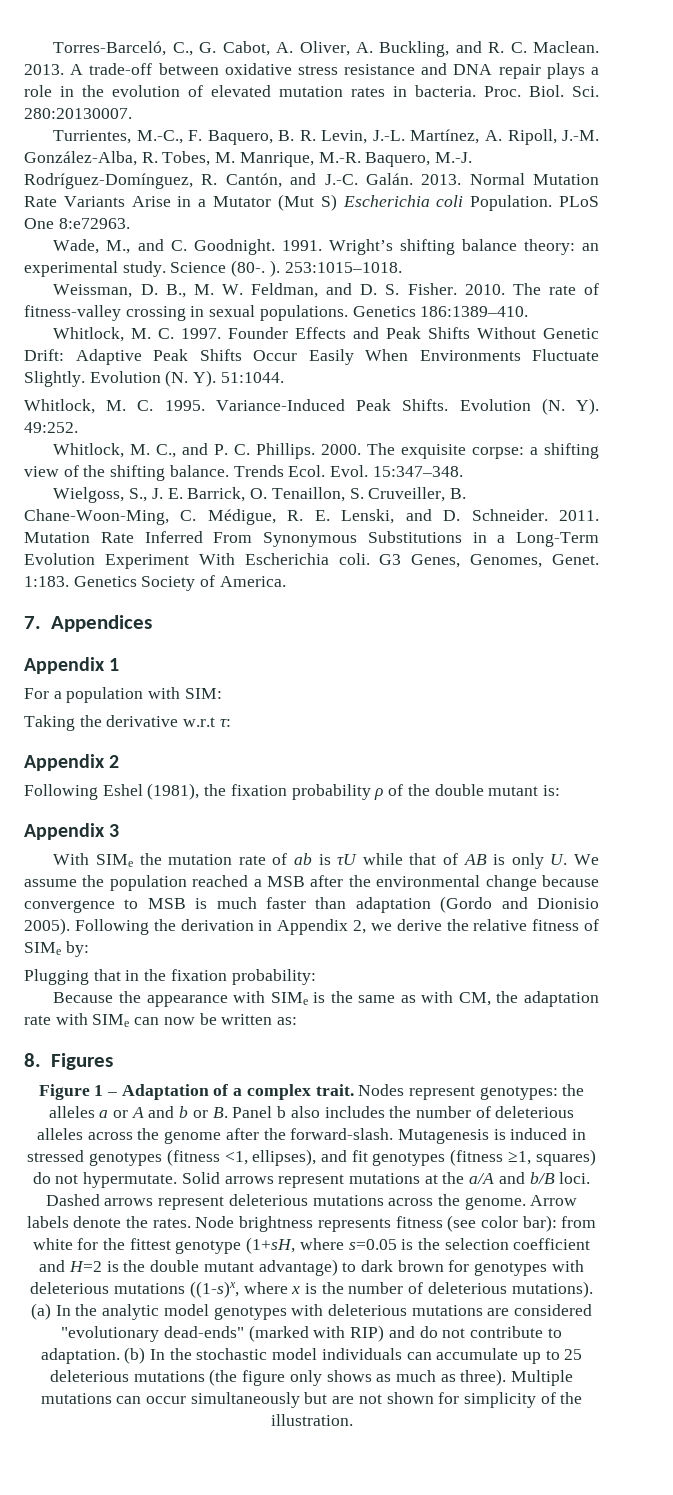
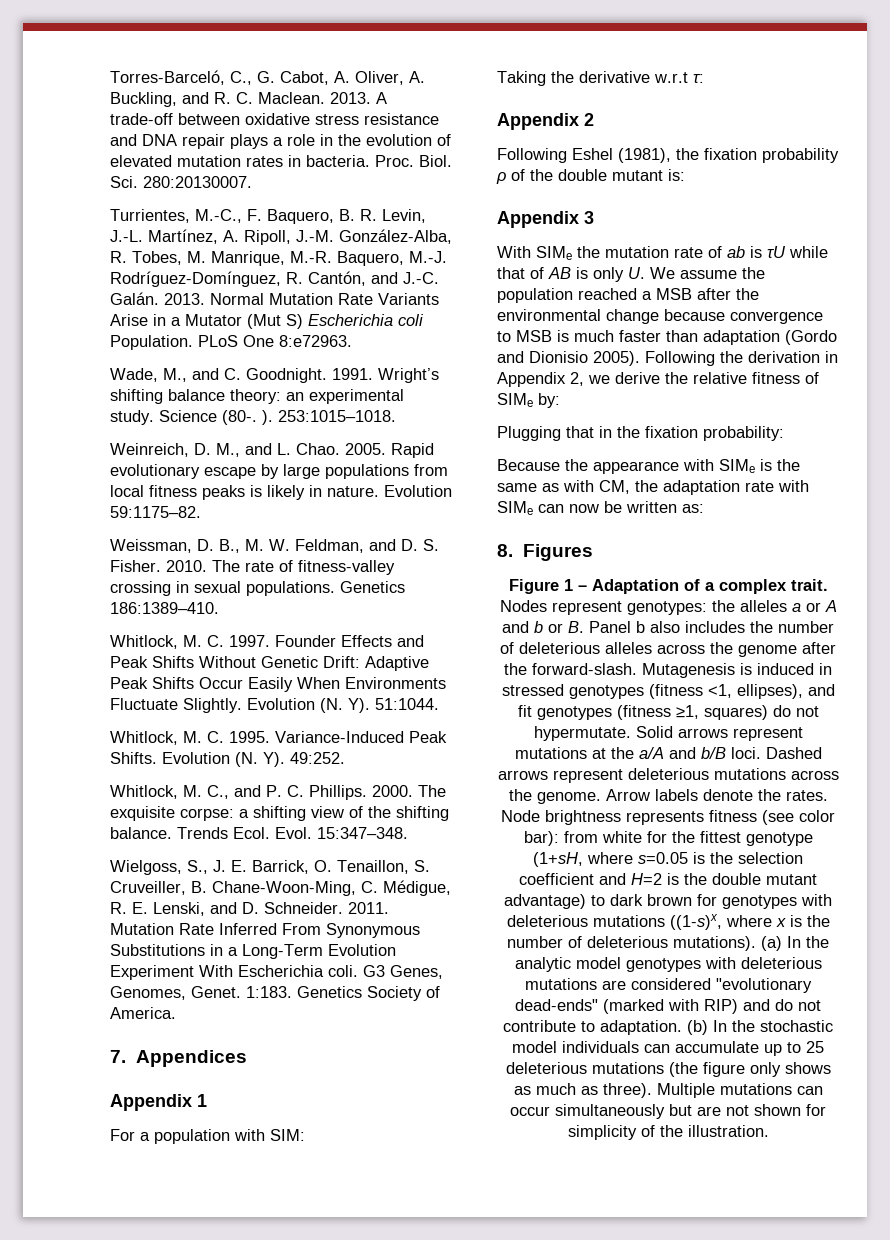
(402, 267) none -> [110,443,434,458] [110,464,448,479] [110,485,452,500] [110,506,201,518] // Weinreich, D. M., and L. Chao. 2005. Rapid evolutionary escape by large populations from local fitness peaks is likely in nature. Evolution 59:1175–82.

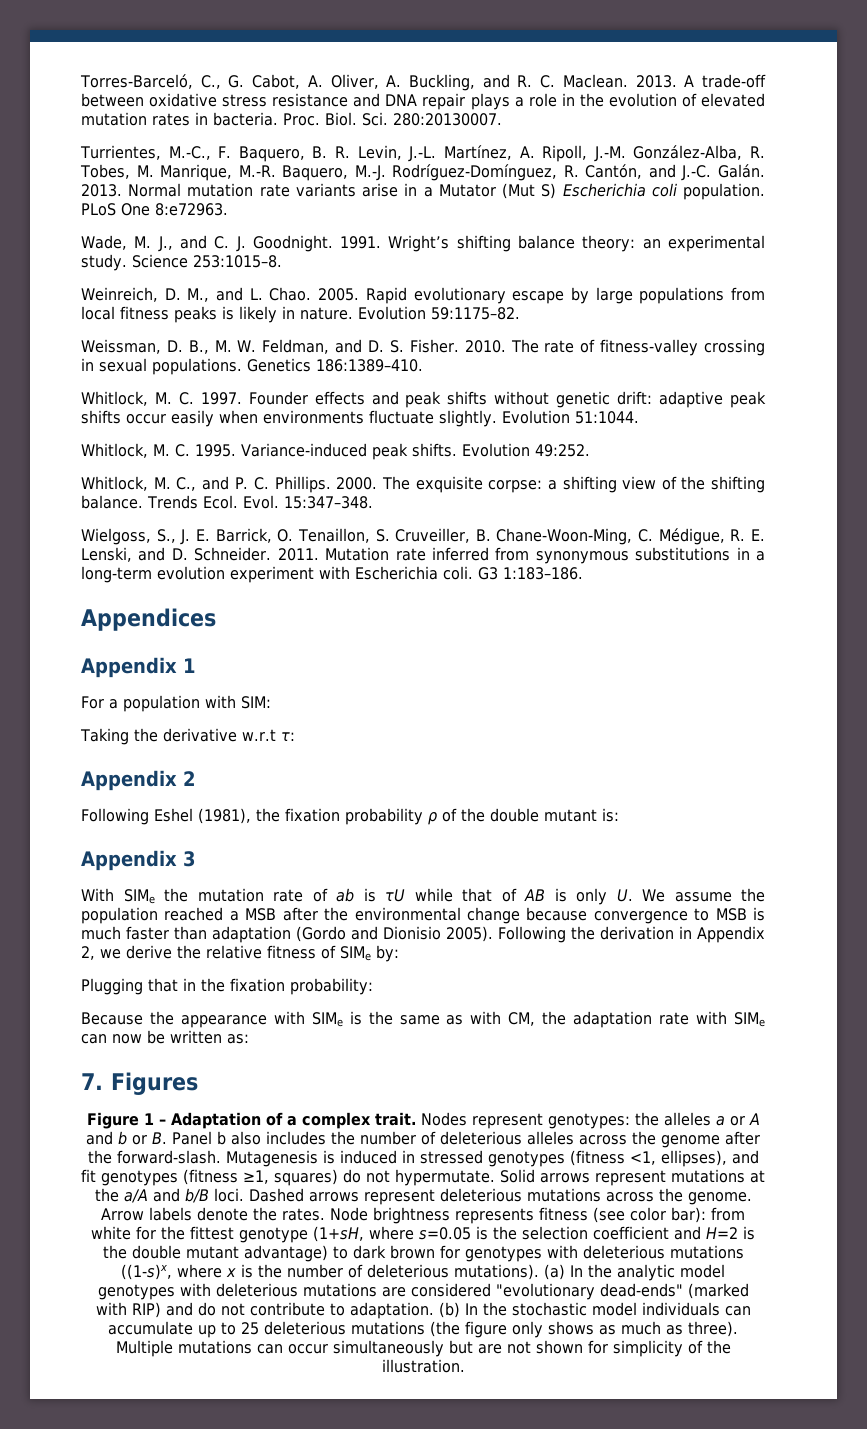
[269,293,439,305] [110,314,148,326] Mutation Rate Variants Arise -> [187,183,399,197] mutation rate variants arise
[110,335,193,350] Population. -> [683,183,765,200] population.
[163,368,187,382] M., -> [134,236,173,252] M. J.,
(241, 374) none -> [235,236,246,252] J.
[222,410,396,425] (80-. ). 253:1015–1018. -> [192,255,282,268] 253:1015–8.
[341,635,424,647] [110,656,429,671] [110,677,446,692] [110,698,370,713] Effects and Peak Shifts Without Genetic Drift: Adaptive Peak Shifts Occur Easily When Environments Fluctuate Slightly. Evolution (N. Y). -> [314,391,766,408] [81,410,570,427] effects and peak shifts without genetic drift: adaptive peak shifts occur easily when environments fluctuate slightly. Evolution
[275,731,447,743] [110,752,285,767] Variance-Induced Peak Shifts. Evolution (N. Y). -> [241,443,530,460] Variance-induced peak shifts. Evolution
[179,923,420,938] [110,944,396,959] [110,965,443,980] [110,986,440,1001] [110,1007,176,1019] [110,1050,126,1063] Rate Inferred From Synonymous Substitutions in a Long-Term Evolution Experiment With Escherichia coli. G3 Genes, Genomes, Genet. 1:183. Genetics Society of America. // 7. -> [395,547,765,564] [81,566,583,583] rate inferred from synonymous substitutions in a long-term evolution experiment with Escherichia coli. G3 1:183–186. //
[497,544,513,557] 8. -> [81,1073,103,1090] 7.

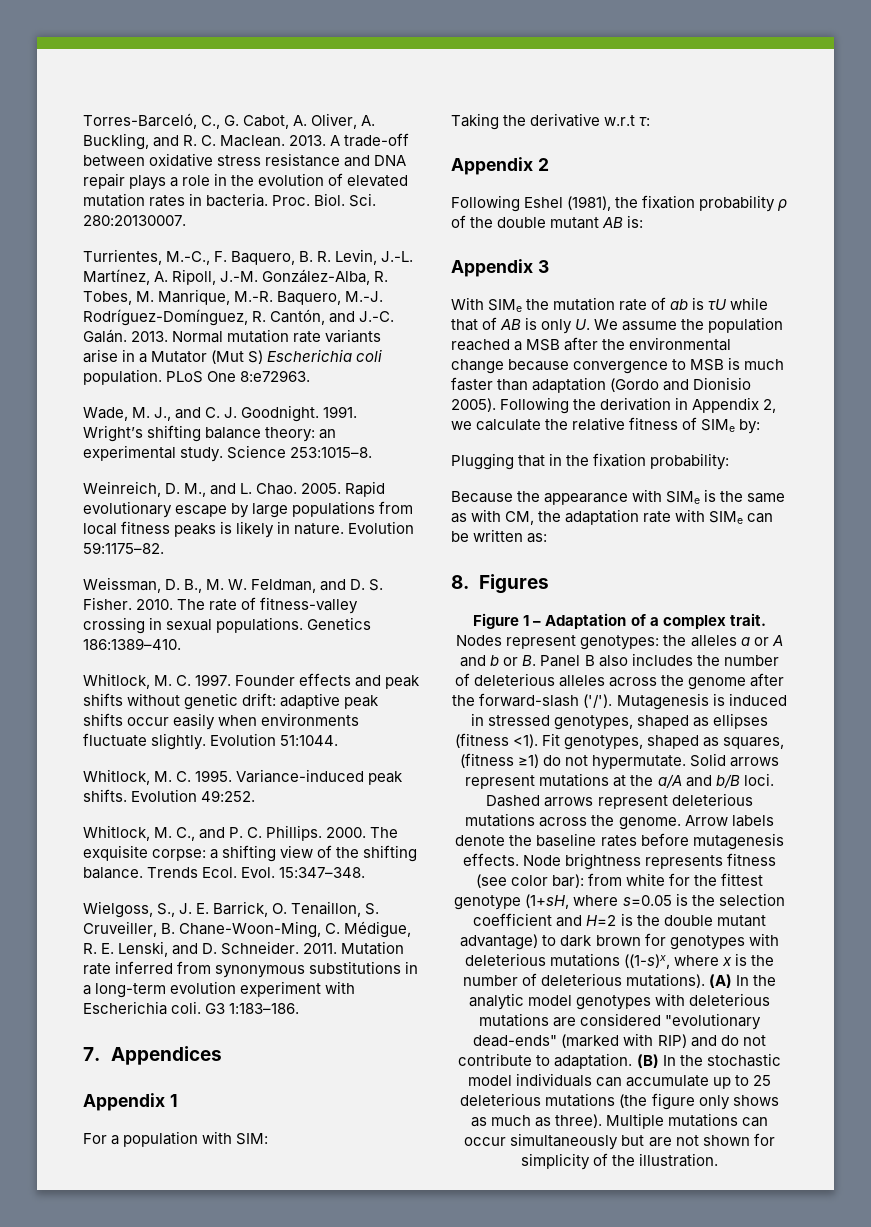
(583, 573) none -> [83,1047,100,1061] 7.
(597, 815) none -> [602,217,624,228] AB
[126,945,172,959] derive -> [476,419,542,431] calculate
[112,1034,142,1044] now -> (774, 518) none
[81,1073,103,1090] 7. -> [451,575,469,589] 8.
[217,1131,226,1145] b -> [584,655,595,666] B
[116,1150,221,1164] forward-slash. -> [479,693,613,708] forward-slash ('/').
[487,1150,759,1167] [81,1169,338,1186] genotypes (fitness <1, ellipses), and fit genotypes (fitness ≥1, squares) -> [553,713,769,730] [454,733,785,750] [459,753,539,768] genotypes, shaped as ellipses (fitness <1). Fit genotypes, shaped as squares, (fitness ≥1)
[282,1208,325,1221] rates. -> [536,833,784,850] [462,853,519,866] baseline rates before mutagenesis effects.
[544,1264,565,1280] (a) -> [709,974,733,988] (A)
[438,1302,460,1318] (b) -> [636,1054,659,1068] (B)

